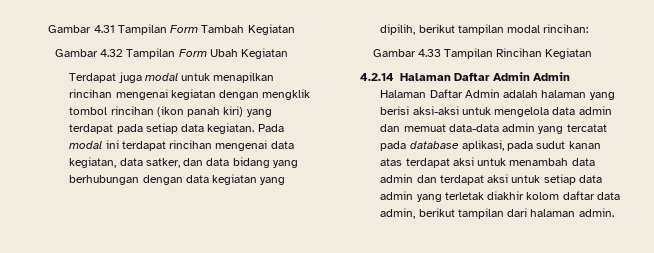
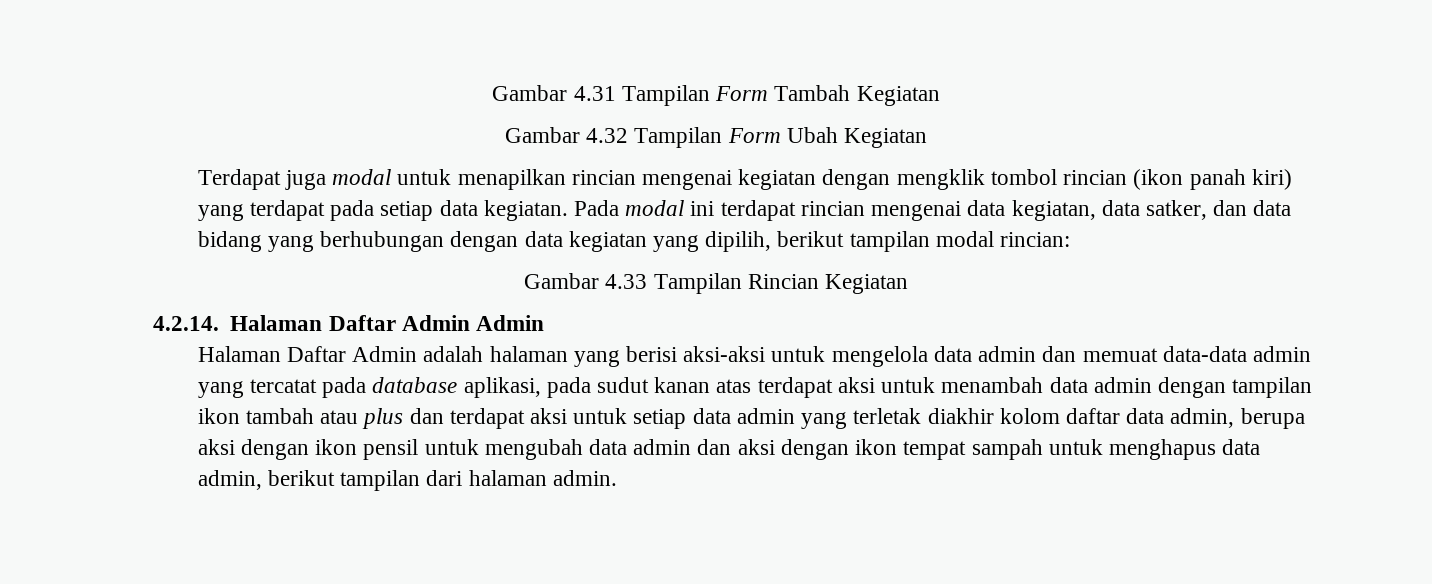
[69,89,113,98] rincihan -> [571,170,636,185] rincian
[110,106,154,115] rincihan -> [1063,170,1128,185] rincian
[169,140,213,149] rincihan -> [800,201,865,216] rincian
[543,24,589,33] rincihan: -> [1000,232,1071,247] rincian:
[496,48,593,59] [360,73,395,81] Rincihan Kegiatan // 4.2.14 -> [747,274,908,294] [152,316,219,331] Rincian Kegiatan // 4.2.14.
(414, 178) none -> [1157,377,1313,398] [197,408,404,429] dengan tampilan ikon tambah atau plus
(416, 213) none -> [1240,408,1305,429] [197,439,1261,460] [197,470,262,490] berupa aksi dengan ikon pensil untuk mengubah data admin dan aksi dengan ikon tempat sampah untuk menghapus data admin,

